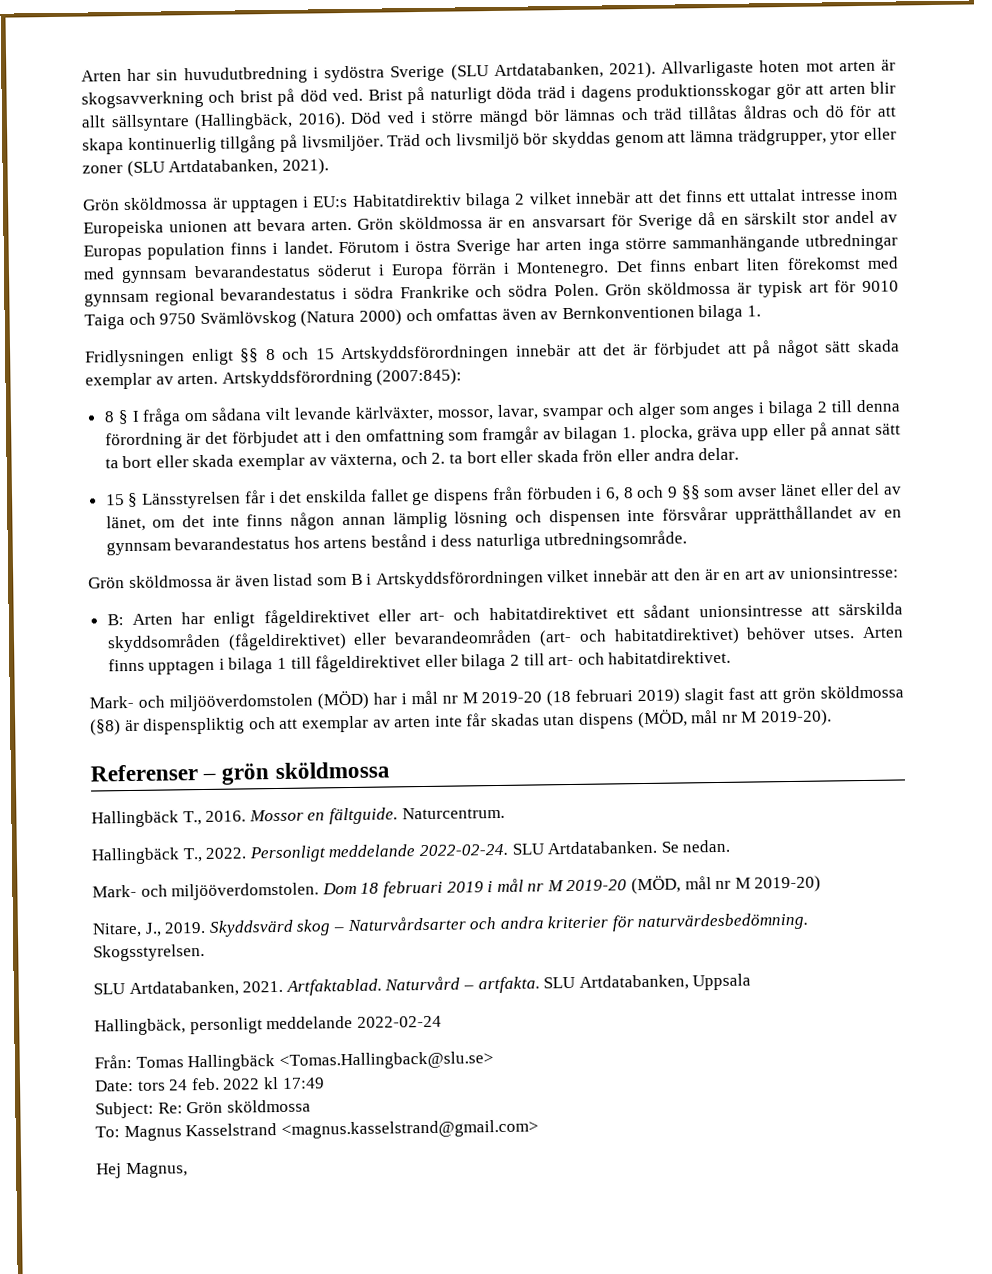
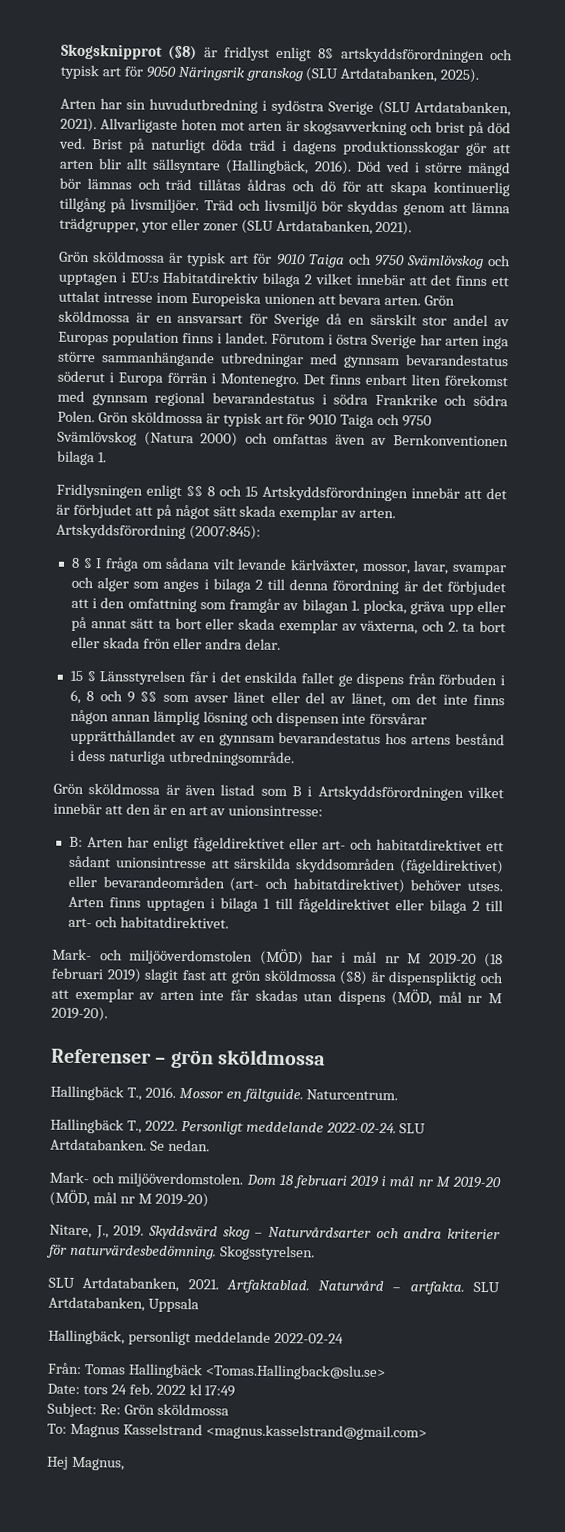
(81, 76) none -> [61,43,513,63] [60,64,480,83] Skogsknipprot (§8) är fridlyst enligt 8§ artskyddsförordningen och typisk art för 9050 Näringsrik granskog (SLU Artdatabanken, 2025). //
(228, 203) none -> [186,252,511,269] typisk art för 9010 Taiga och 9750 Svämlövskog och

